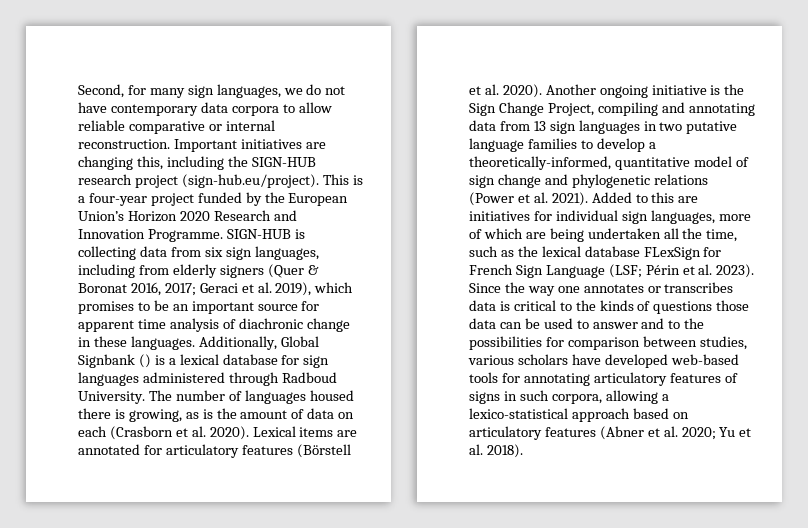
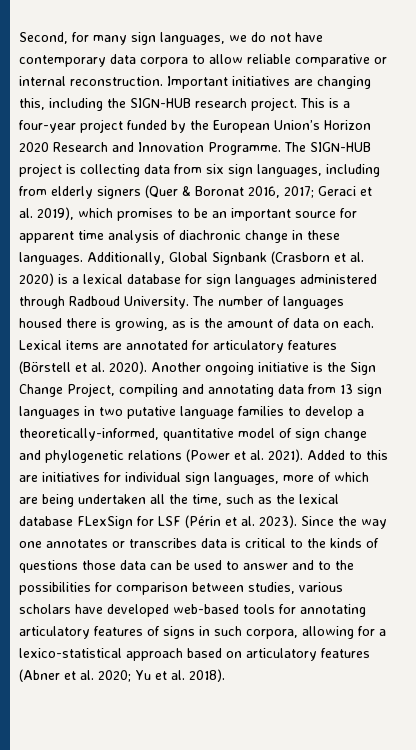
[134,174,319,188] project (sign-hub.eu/project). -> [251,97,297,111] project.
[226,229,291,239] SIGN-HUB -> [284,142,371,152] [19,163,62,177] The SIGN-HUB project
[138,354,151,368] () -> [271,251,364,264] [19,273,54,286] (Crasborn et al. 2020)
[78,426,249,440] each (Crasborn et al. 2020). -> [343,318,374,328] each.
[469,264,680,278] French Sign Language (LSF; Périn -> [158,515,221,528] LSF (Périn
(658, 397) none -> [358,626,375,636] for

